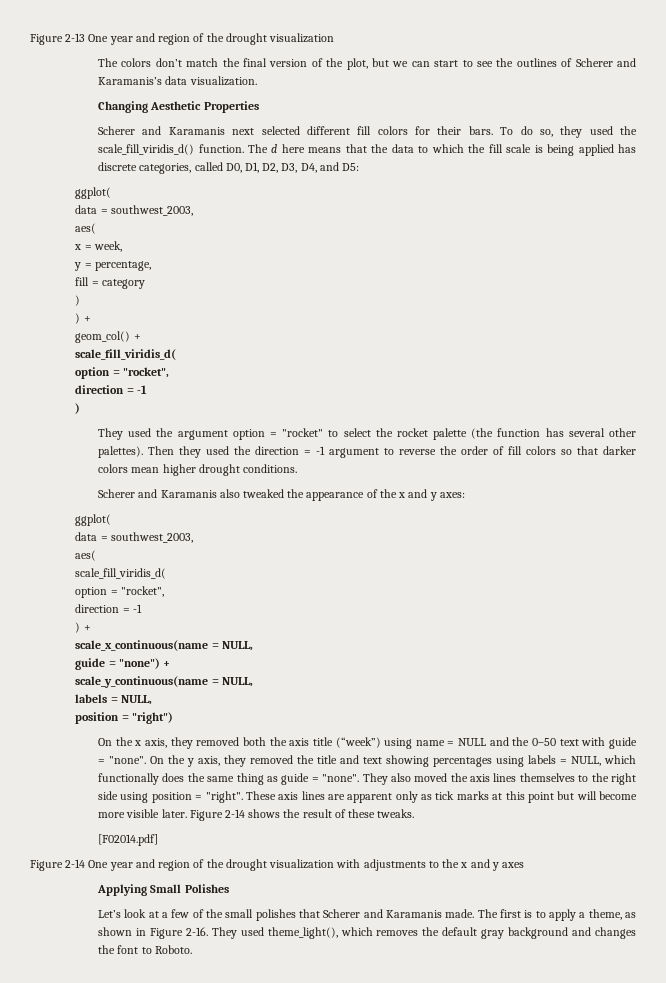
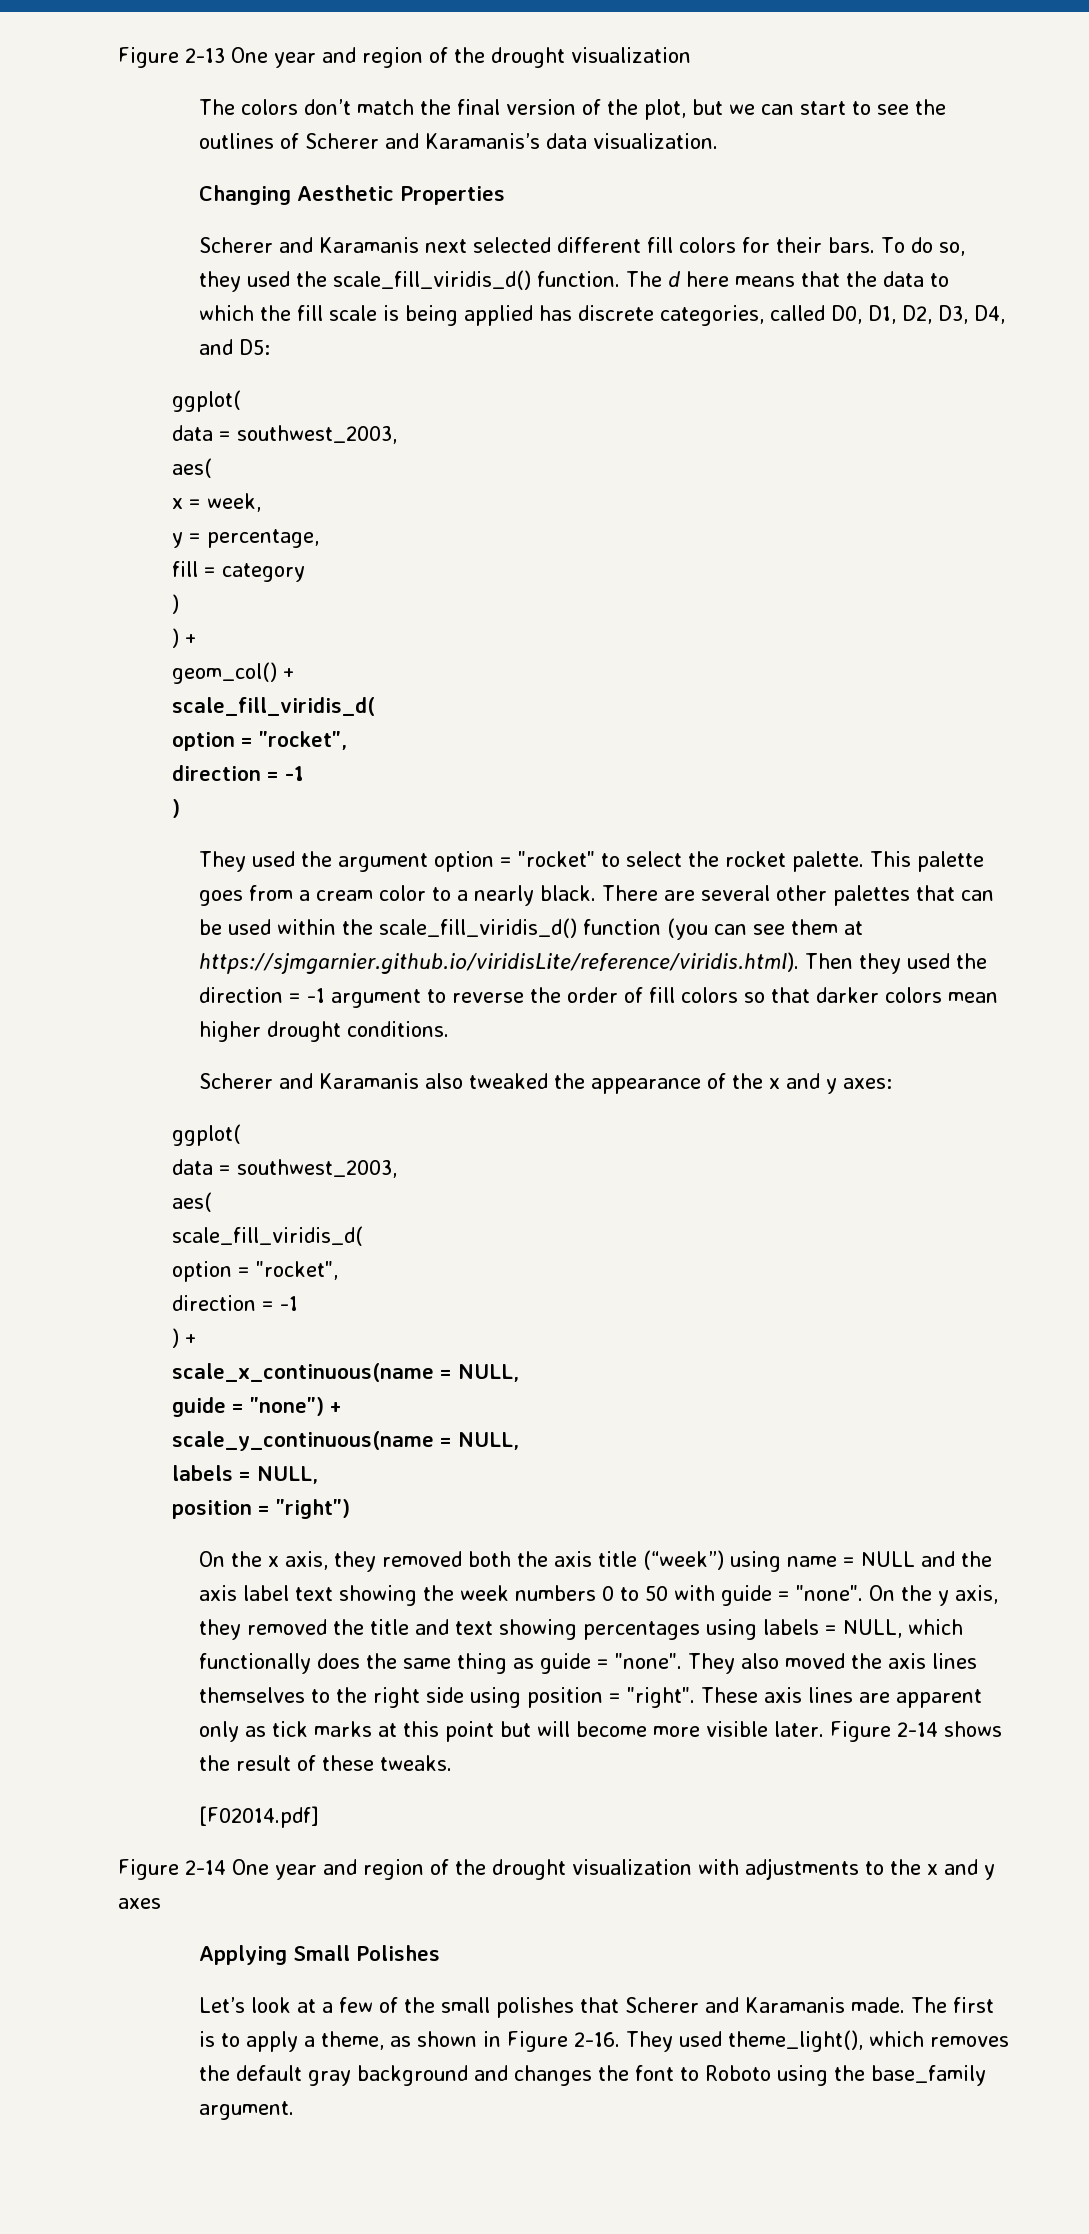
[433,428,637,440] [98,446,144,458] palette (the function has several other palettes). -> [791,851,984,872] [198,885,994,906] [198,918,863,940] [198,952,799,974] palette. This palette goes from a cream color to a nearly black. There are several other palettes that can be used within the scale_fill_viridis_d() function (you can see them at https://sjmgarnier.github.io/viridisLite/reference/viridis.html).
[532,738,579,746] 0–50 text -> [198,1585,668,1606] axis label text showing the week numbers 0 to 50
[154,945,192,954] Roboto. -> [704,2065,986,2086] [198,2101,294,2120] Roboto using the base_family argument.

